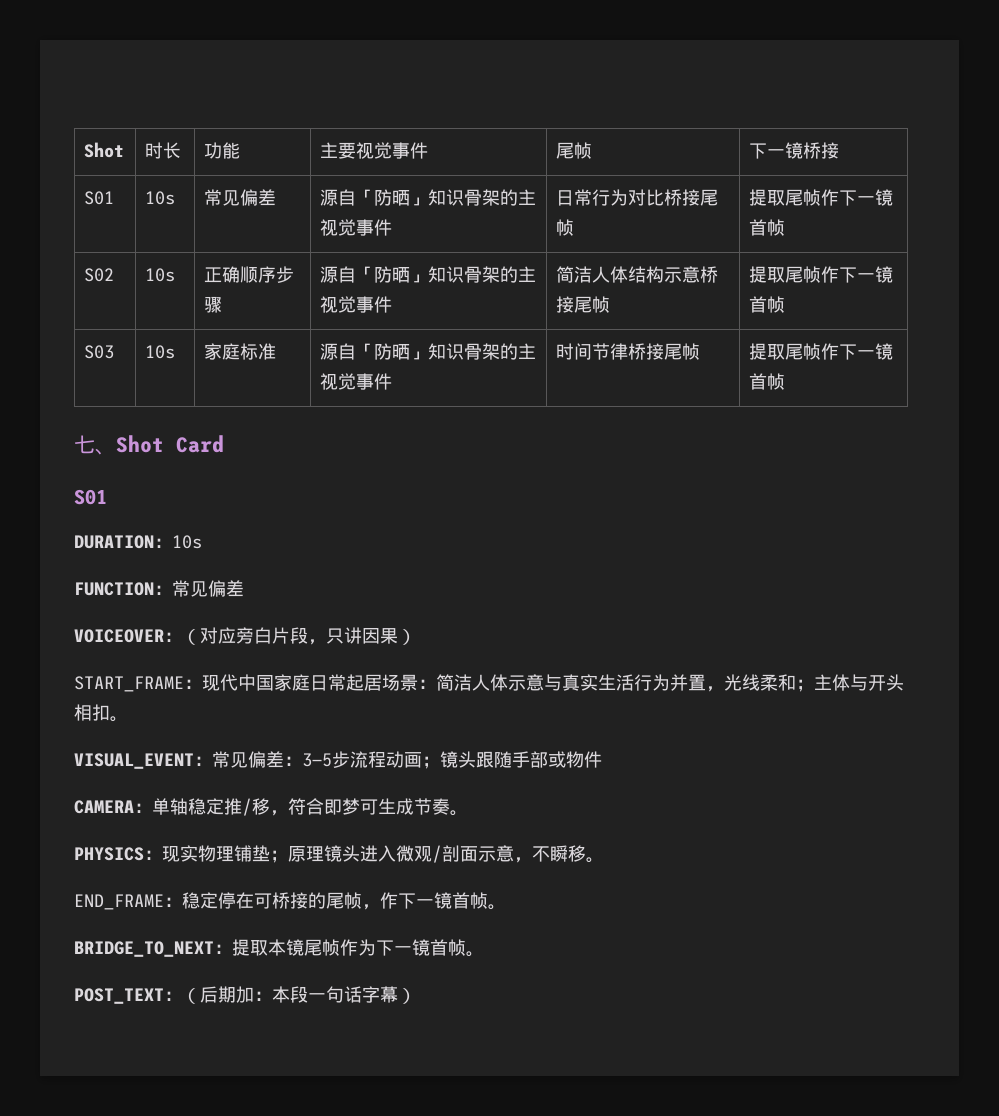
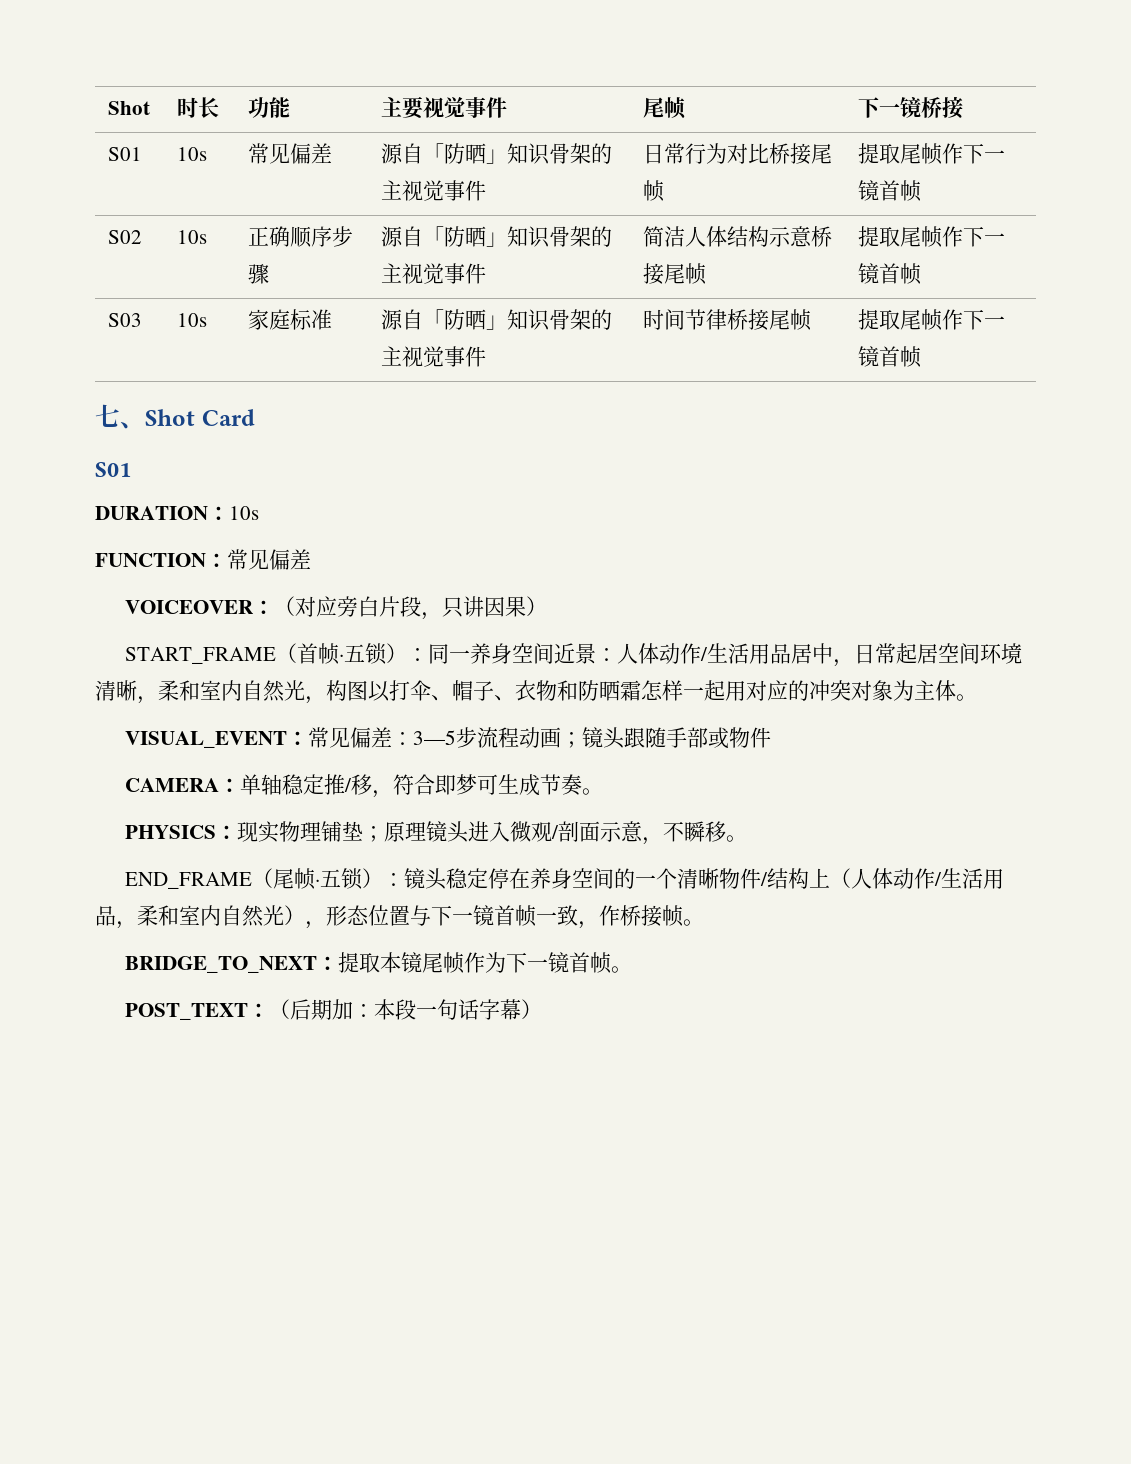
[184,674,904,692] [74,704,110,721] ：现代中国家庭日常起居场景：简洁人体示意与真实生活行为并置，光线柔和；主体与开头相扣 -> [276,643,1023,667] [95,680,956,704] （首帧·五锁）：同一养身空间近景：人体动作/生活用品居中，日常起居空间环境清晰，柔和室内自然光，构图以打伞、帽子、衣物和防晒霜怎样一起用对应的冲突对象为主体
[164,892,470,910] ：稳定停在可桥接的尾帧，作下一镜首 -> [252,868,1005,890] [95,905,662,929] （尾帧·五锁）：镜头稳定停在养身空间的一个清晰物件/结构上（人体动作/生活用品，柔和室内自然光），形态位置与下一镜首帧一致，作桥接

